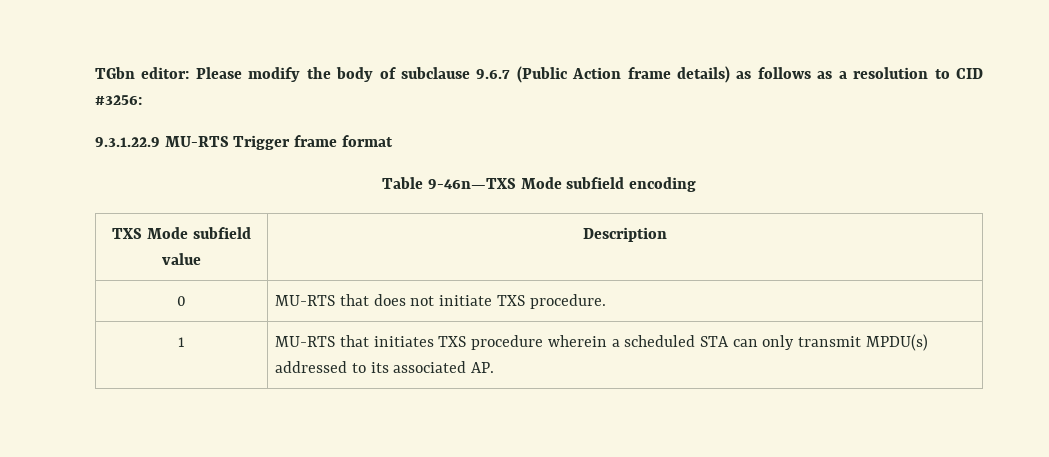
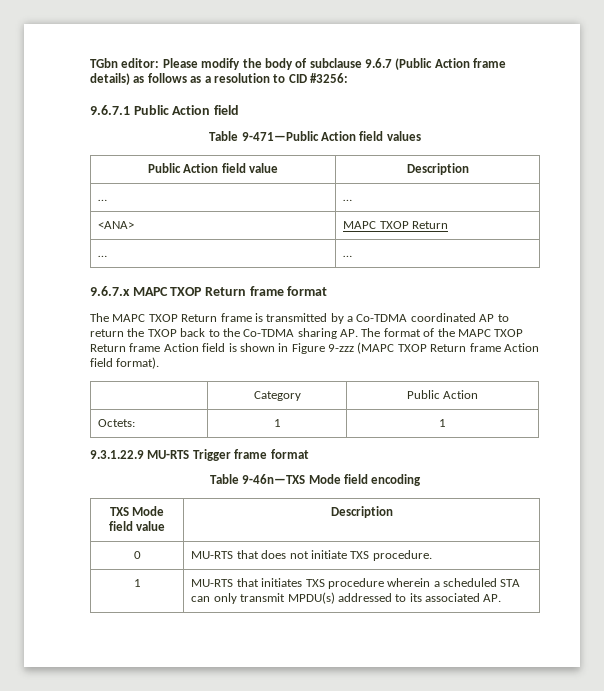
(142, 100) none -> [90,105,239,115] [209,131,421,141] [147,163,279,173] [406,163,469,175] [98,199,108,201] [343,199,353,201] [98,221,135,229] [343,221,449,229] [98,255,108,257] [343,255,353,257] [90,286,328,296] [90,313,509,324] [90,328,524,339] [90,342,539,354] [90,357,160,369] [253,391,301,401] [406,390,479,399] [98,419,136,427] [273,419,281,427] [439,419,446,427] // 9.6.7.1 Public Action field // Table 9-471—Public Action field values // Public Action field value | Description // … | … // <ANA> | MAPC TXOP Return // … | … // 9.6.7.x MAPC TXOP Return frame format // The MAPC TXOP Return frame is transmitted by a Co-TDMA coordinated AP to return the TXOP back to the Co-TDMA sharing AP. The format of the MAPC TXOP Return frame Action field is shown in Figure 9-zzz (MAPC TXOP Return frame Action field format). // | Category | Public Action // Octets: | 1 | 1
[566,177,625,189] subfield -> [343,474,368,484] field
[192,227,251,239] subfield -> [108,521,133,531] field

